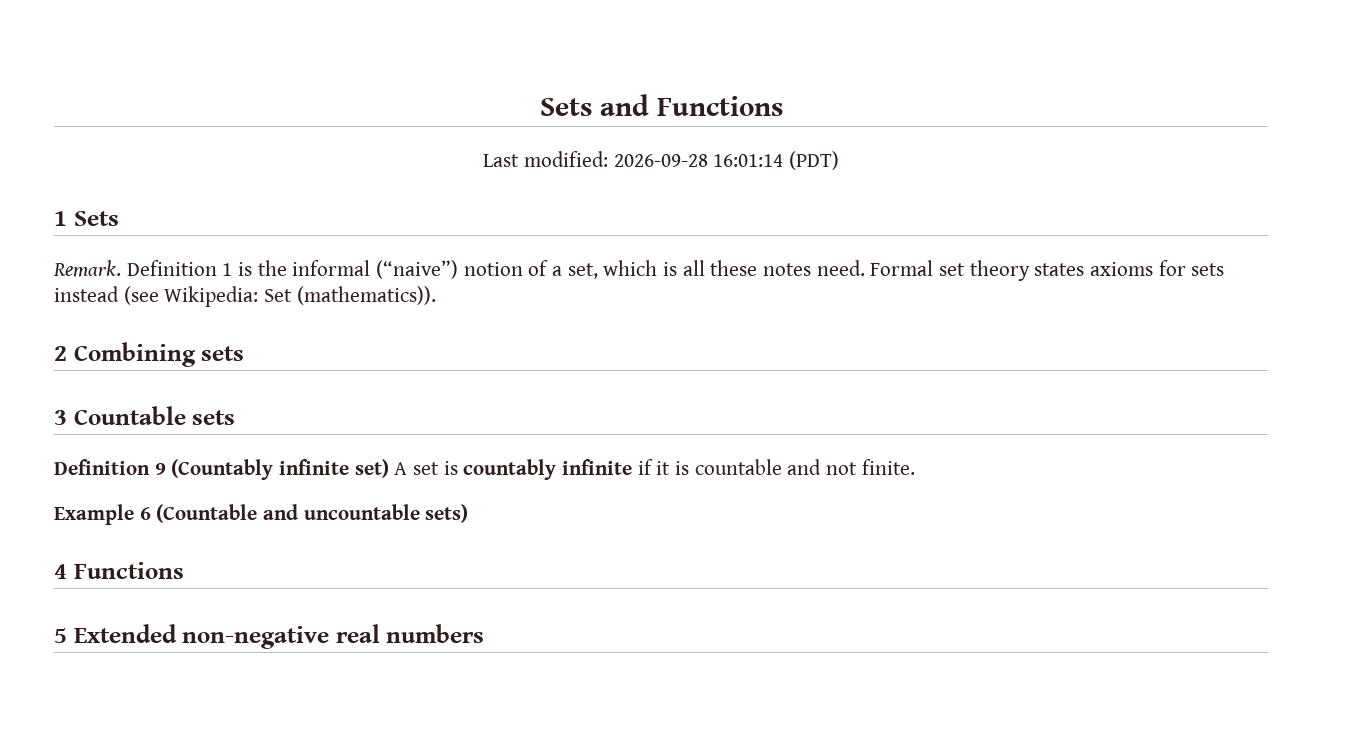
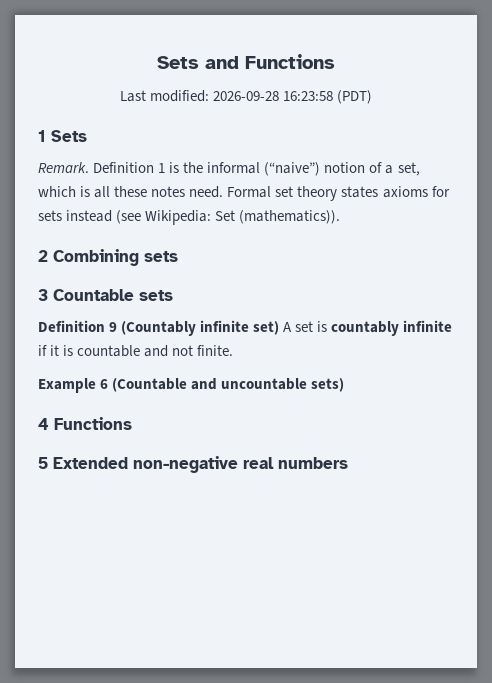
[713,154,784,167] 16:01:14 -> [283,91,334,101] 16:23:58

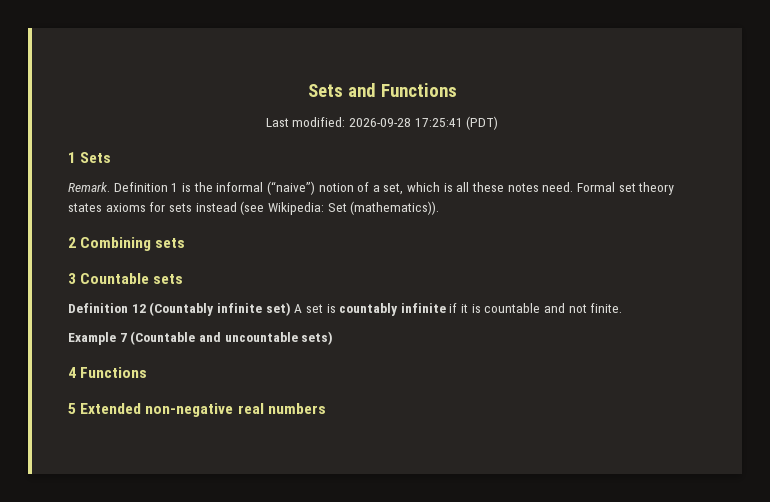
[283,91,334,101] 16:23:58 -> [414,118,463,127] 17:25:41
[109,322,118,332] 9 -> [131,304,146,313] 12
[100,379,109,389] 6 -> [119,333,127,342] 7

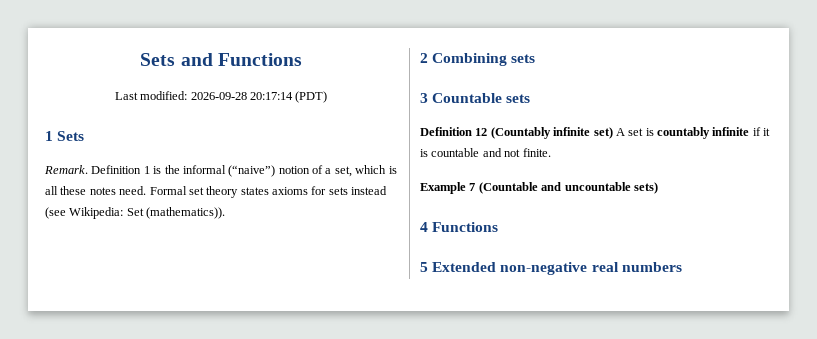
[414,118,463,127] 17:25:41 -> [249,92,293,100] 20:17:14

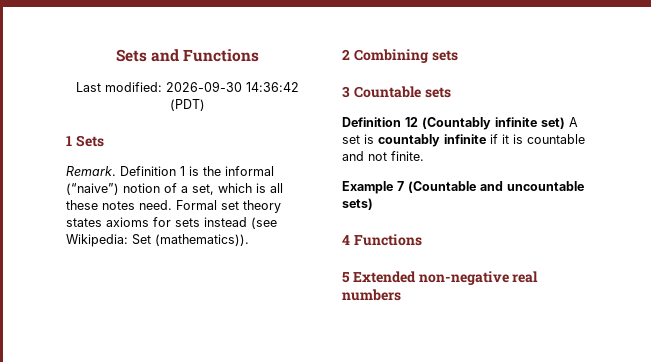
[190,92,293,100] 2026-09-28 20:17:14 -> [166,81,299,92] 2026-09-30 14:36:42

